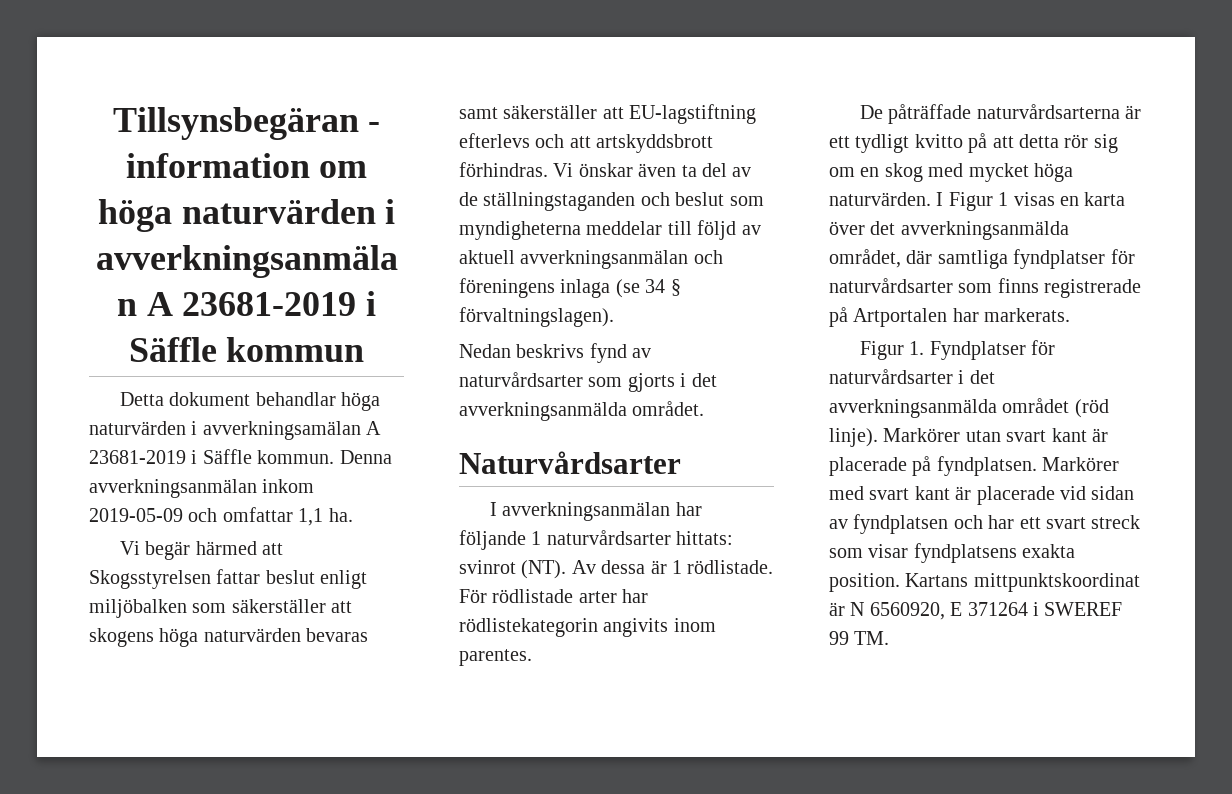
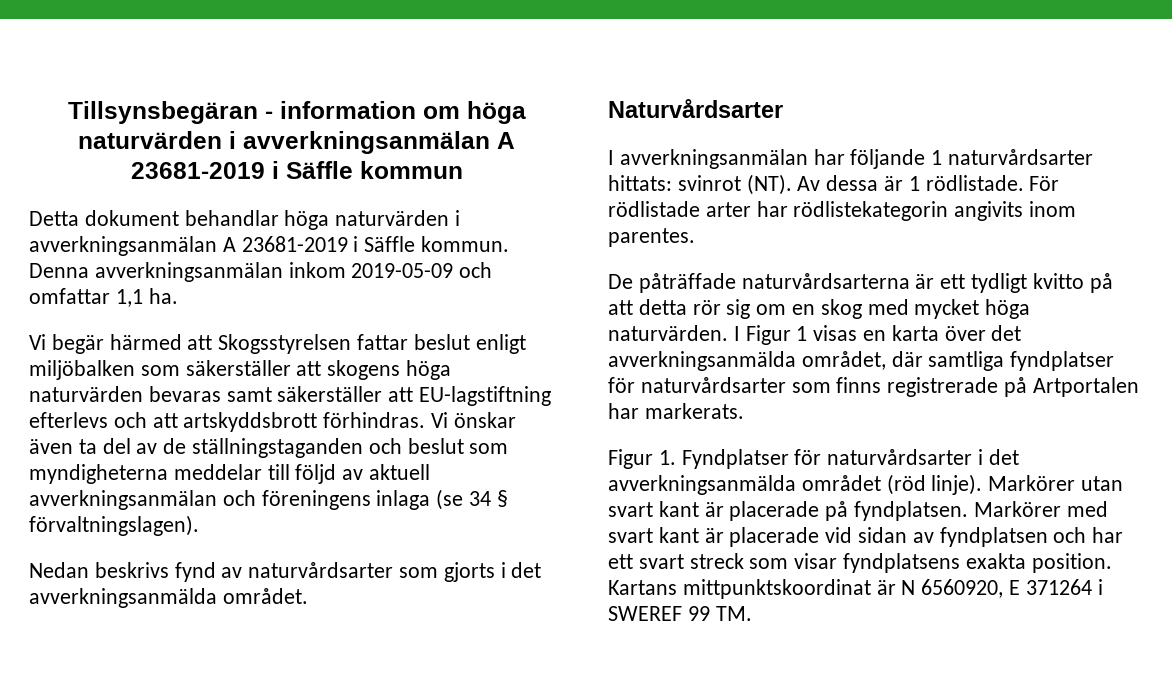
[202,421,361,440] avverkningsamälan -> [29,236,217,256] avverkningsanmälan

